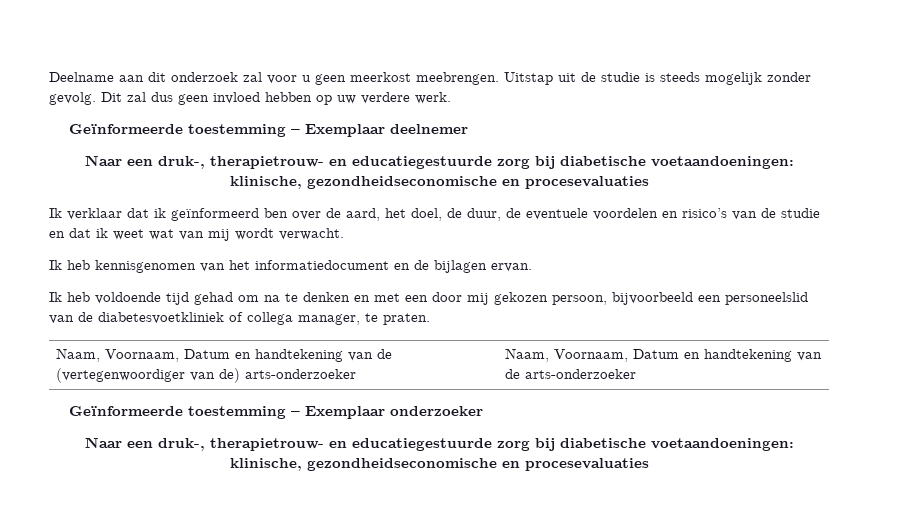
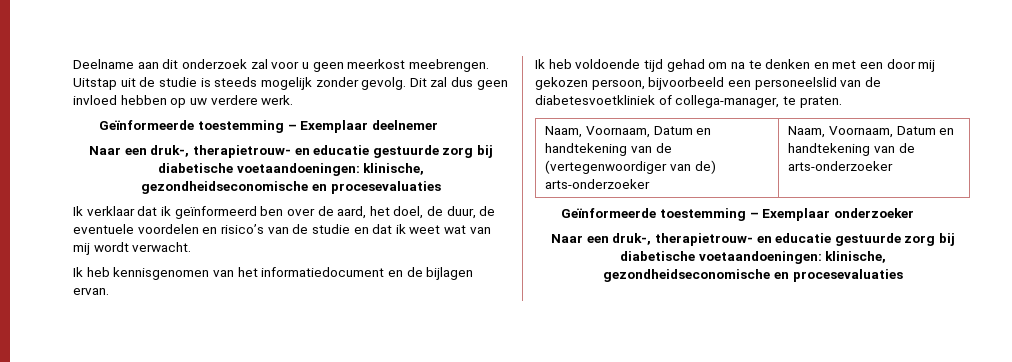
[351,156,492,169] educatiegestuurde -> [313,145,439,158] educatie gestuurde
[247,312,360,325] collega manager, -> [675,95,780,108] collega-manager,
[351,438,492,451] educatiegestuurde -> [775,233,901,246] educatie gestuurde

